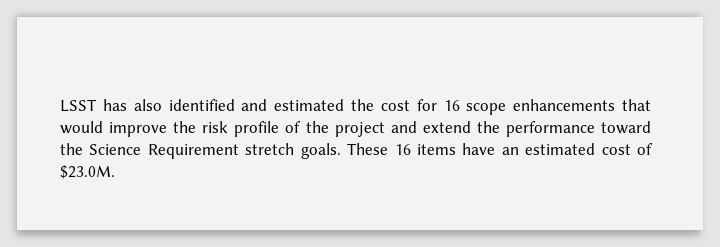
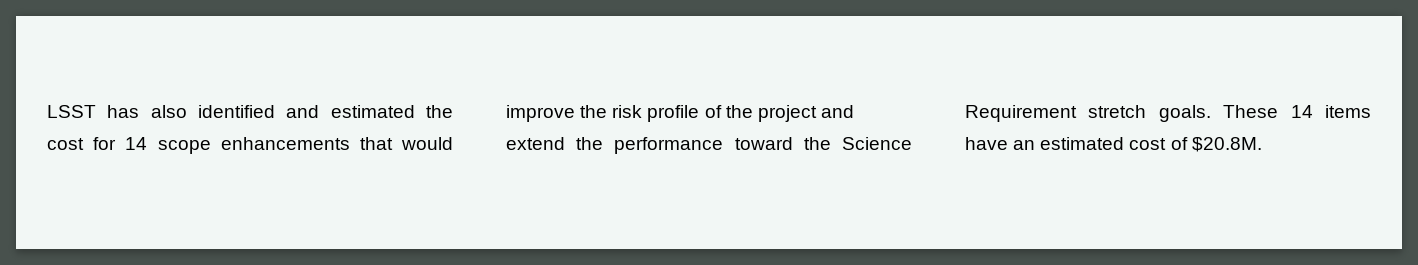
[443,100,460,111] 16 -> [125,137,148,150] 14
[394,144,411,155] 16 -> [1290,105,1313,118] 14
[60,165,115,179] $23.0M. -> [1191,137,1262,152] $20.8M.

